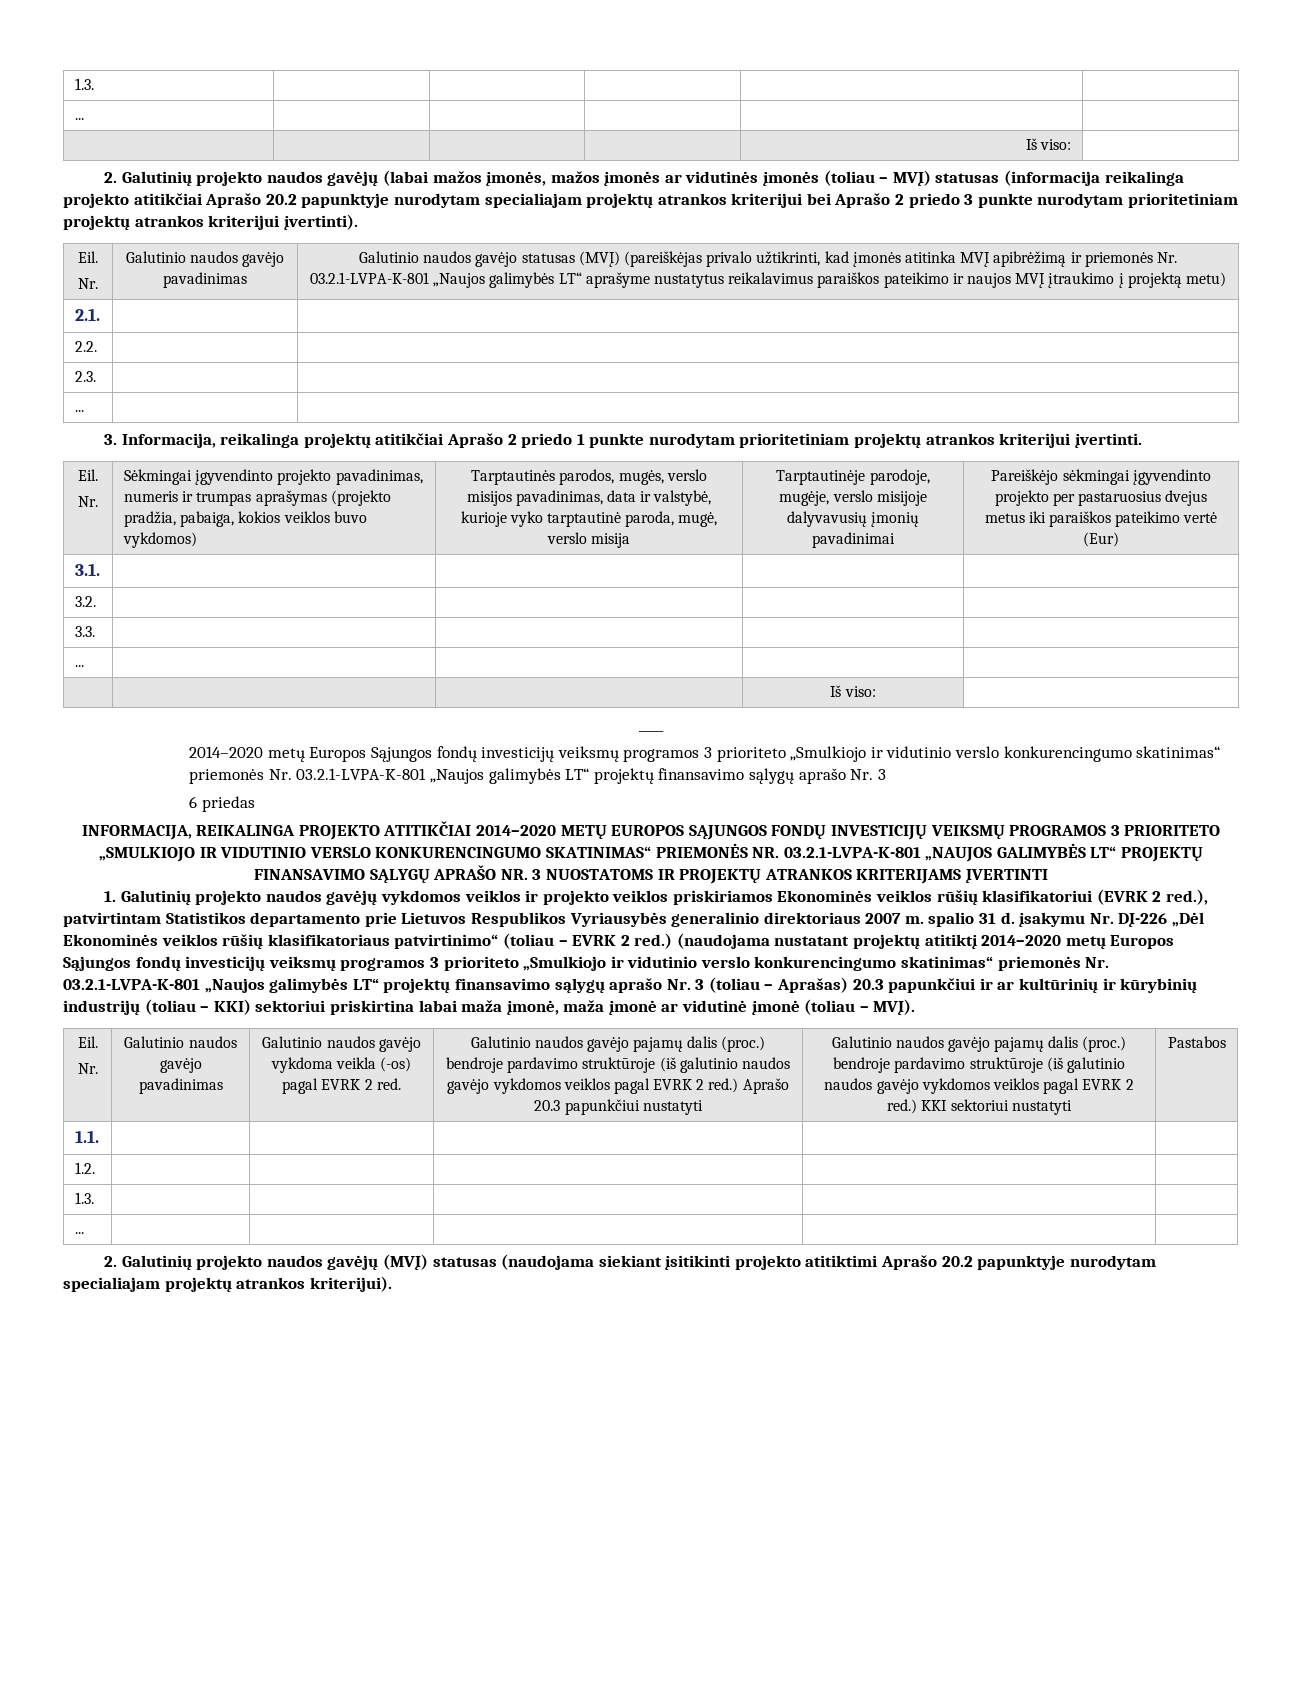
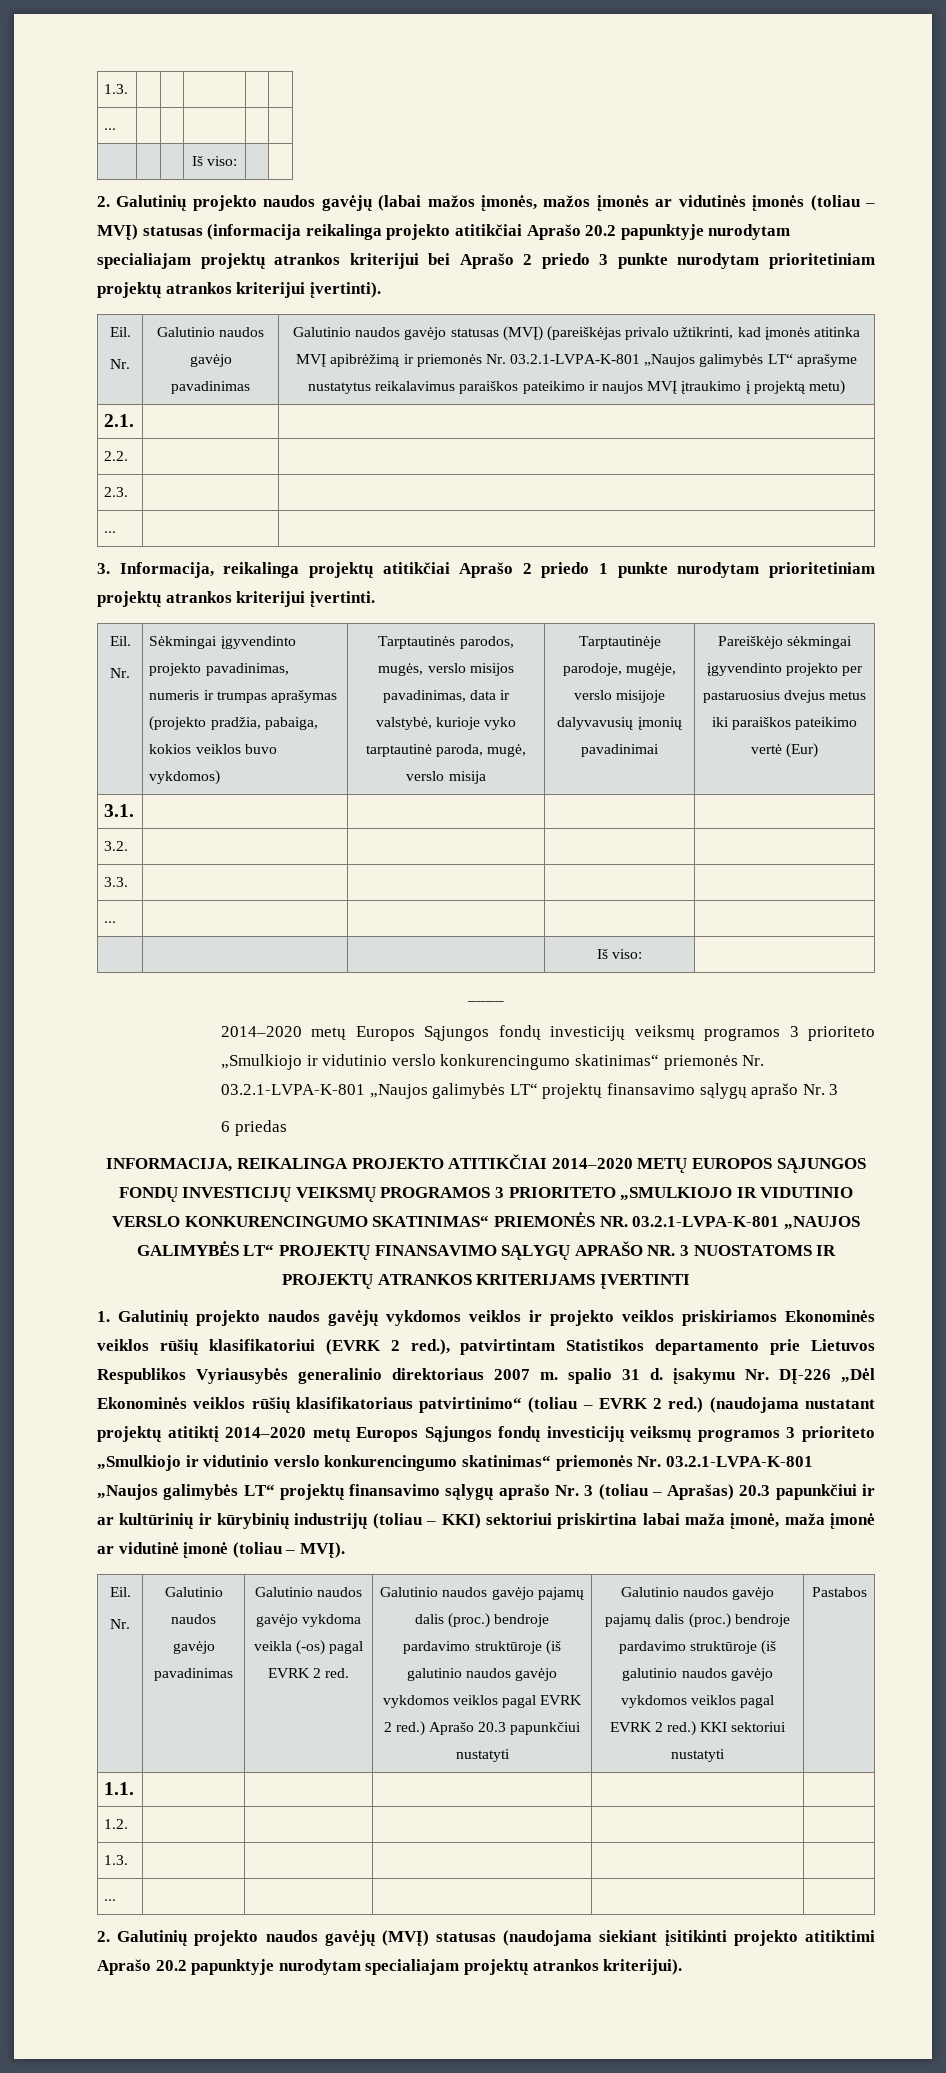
[1025,138,1072,150] | Iš viso: | -> [191,156,238,166] Iš viso: | |

